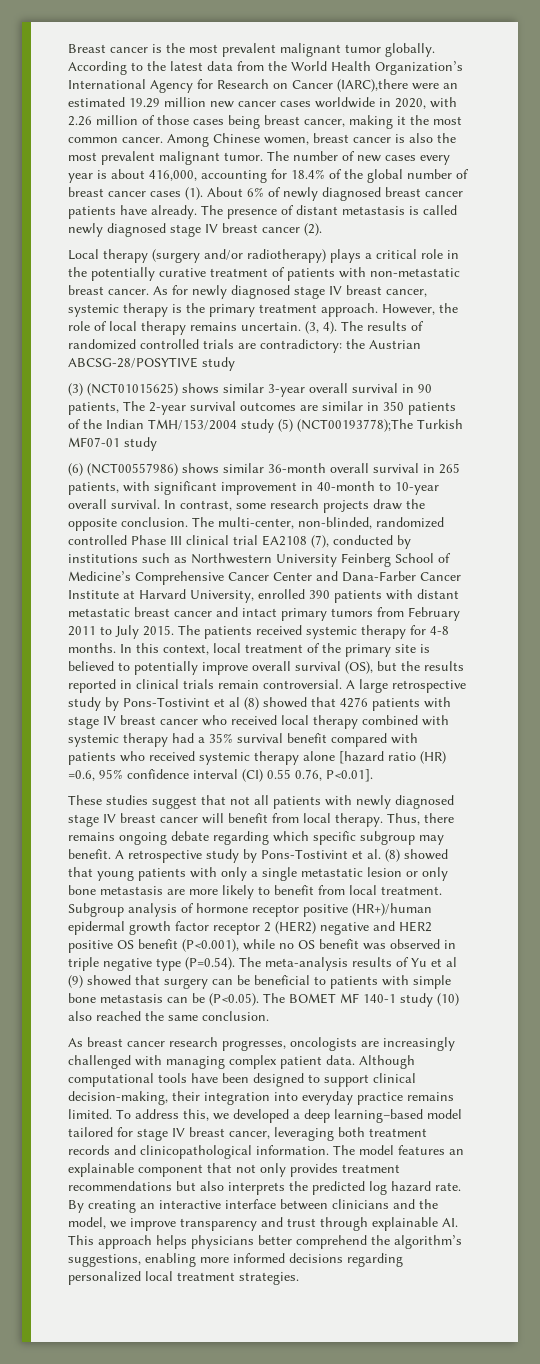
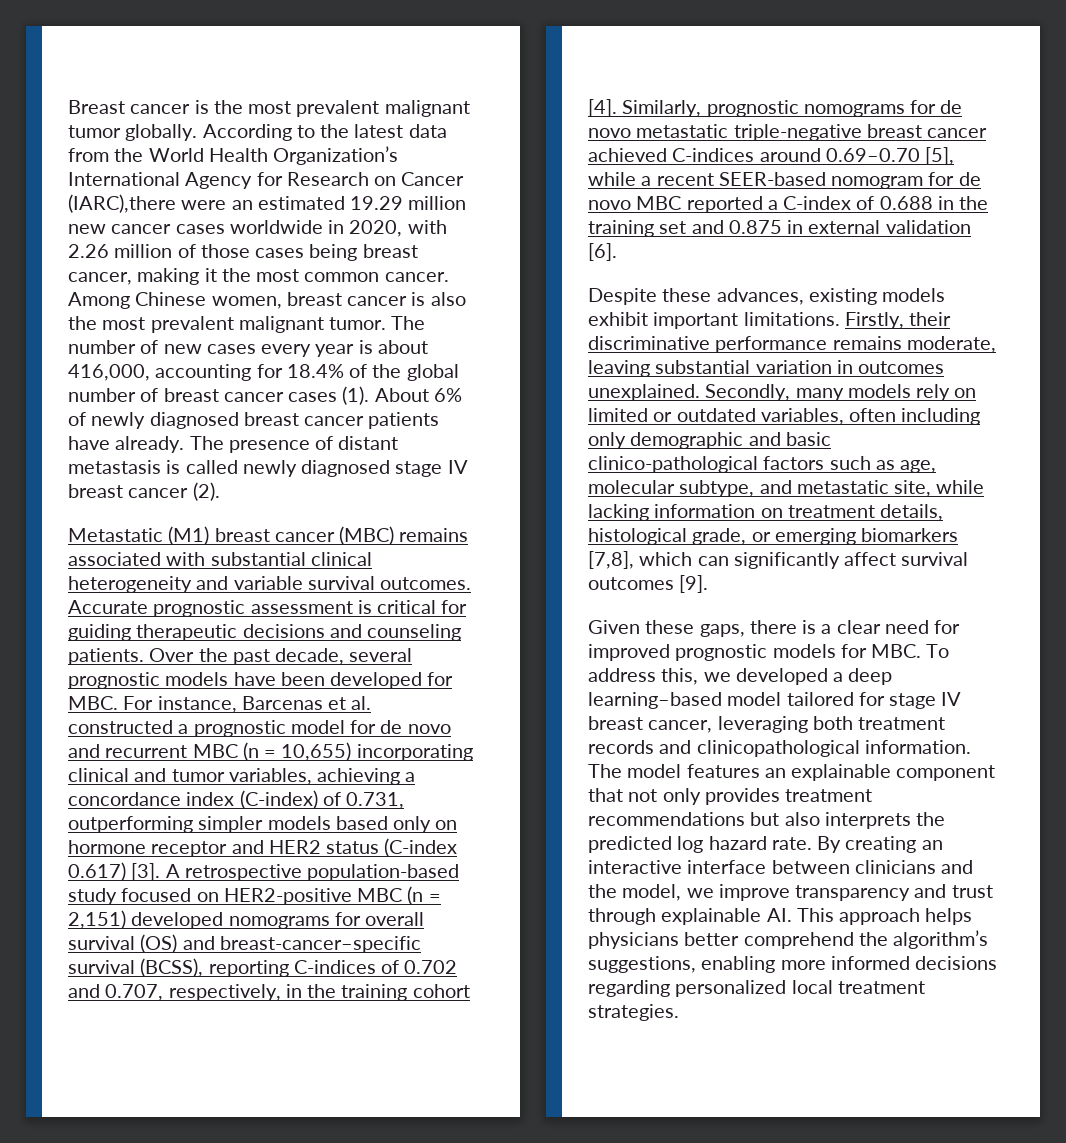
[68,249,459,263] [68,267,460,281] [68,285,427,299] [68,303,458,317] [68,321,424,335] [68,339,421,353] [68,357,235,371] [68,383,432,397] [68,401,456,415] [68,419,463,433] [68,437,157,451] [68,463,460,476] [68,481,439,495] [68,499,425,513] [68,517,444,531] [68,535,411,549] [68,553,451,567] [68,571,461,585] [68,589,459,603] [68,607,460,621] [68,625,449,639] [68,643,430,657] [68,661,464,675] [68,679,466,693] [68,697,451,711] [68,715,449,729] [68,733,418,747] [68,751,446,765] [68,769,373,782] [68,795,454,809] [68,813,454,827] [68,831,444,845] [68,849,448,863] [68,867,448,881] [68,885,442,899] [68,903,432,917] [68,921,432,935] [68,939,456,953] [68,957,457,971] [68,975,451,989] [68,993,459,1007] [68,1011,269,1021] [68,1037,455,1051] [68,1055,415,1069] [68,1073,416,1087] [68,1091,454,1105] [68,1109,112,1119] Local therapy (surgery and/or radiotherapy) plays a critical role in the potentially curative treatment of patients with non-metastatic breast cancer. As for newly diagnosed stage IV breast cancer, systemic therapy is the primary treatment approach. However, the role of local therapy remains uncertain. (3, 4). The results of randomized controlled trials are contradictory: the Austrian ABCSG-28/POSYTIVE study // (3) (NCT01015625) shows similar 3-year overall survival in 90 patients, The 2-year survival outcomes are similar in 350 patients of the Indian TMH/153/2004 study (5) (NCT00193778);The Turkish MF07-01 study // (6) (NCT00557986) shows similar 36-month overall survival in 265 patients, with significant improvement in 40-month to 10-year overall survival. In contrast, some research projects draw the opposite conclusion. The multi-center, non-blinded, randomized controlled Phase III clinical trial EA2108 (7), conducted by institutions such as Northwestern University Feinberg School of Medicine’s Comprehensive Cancer Center and Dana-Farber Cancer Institute at Harvard University, enrolled 390 patients with distant metastatic breast cancer and intact primary tumors from February 2011 to July 2015. The patients received systemic therapy for 4-8 months. In this context, local treatment of the primary site is believed to potentially improve overall survival (OS), but the results reported in clinical trials remain controversial. A large retrospective study by Pons-Tostivint et al (8) showed that 4276 patients with stage IV breast cancer who received local therapy combined with systemic therapy had a 35% survival benefit compared with patients who received systemic therapy alone [hazard ratio (HR) =0.6, 95% confidence interval (CI) 0.55 0.76, P<0.01]. // These studies suggest that not all patients with newly diagnosed stage IV breast cancer will benefit from local therapy. Thus, there remains ongoing debate regarding which specific subgroup may benefit. A retrospective study by Pons-Tostivint et al. (8) showed that young patients with only a single metastatic lesion or only bone metastasis are more likely to benefit from local treatment. Subgroup analysis of hormone receptor positive (HR+)/human epidermal growth factor receptor 2 (HER2) negative and HER2 positive OS benefit (P<0.001), while no OS benefit was observed in triple negative type (P=0.54). The meta-analysis results of Yu et al (9) showed that surgery can be beneficial to patients with simple bone metastasis can be (P<0.05). The BOMET MF 140-1 study (10) also reached the same conclusion. // As breast cancer research progresses, oncologists are increasingly challenged with managing complex patient data. Although computational tools have been designed to support clinical decision-making, their integration into everyday practice remains limited. -> [68,526,469,545] [68,552,372,566] [68,576,472,593] [68,600,468,617] [68,624,462,641] [68,648,413,665] [68,672,454,689] [68,696,372,713] [68,720,451,737] [68,742,473,761] [68,768,416,785] [68,790,405,809] [68,816,458,833] [68,838,458,857] [68,862,460,881] [68,886,441,905] [68,910,425,929] [68,934,421,953] [68,958,458,977] [68,984,470,1001] [588,99,963,117] [588,124,988,141] [588,147,955,165] [588,172,981,189] [588,196,989,213] [588,220,971,237] [588,243,617,261] [588,288,946,305] [588,312,952,329] [588,336,996,353] [588,360,945,377] [588,384,977,401] [588,408,981,425] [588,432,831,449] [588,456,937,473] [588,480,985,497] [588,504,944,521] [588,528,959,545] [588,551,969,569] [588,575,709,593] [588,620,961,637] [588,644,922,661] Metastatic (M1) breast cancer (MBC) remains associated with substantial clinical heterogeneity and variable survival outcomes. Accurate prognostic assessment is critical for guiding therapeutic decisions and counseling patients. Over the past decade, several prognostic models have been developed for MBC. For instance, Barcenas et al. constructed a prognostic model for de novo and recurrent MBC (n = 10,655) incorporating clinical and tumor variables, achieving a concordance index (C-index) of 0.731, outperforming simpler models based only on hormone receptor and HER2 status (C-index 0.617) [3]. A retrospective population-based study focused on HER2-positive MBC (n = 2,151) developed nomograms for overall survival (OS) and breast-cancer–specific survival (BCSS), reporting C-indices of 0.702 and 0.707, respectively, in the training cohort [4]. Similarly, prognostic nomograms for de novo metastatic triple-negative breast cancer achieved C-indices around 0.69–0.70 [5], while a recent SEER-based nomogram for de novo MBC reported a C-index of 0.688 in the training set and 0.875 in external validation [6]. // Despite these advances, existing models exhibit important limitations. Firstly, their discriminative performance remains moderate, leaving substantial variation in outcomes unexplained. Secondly, many models rely on limited or outdated variables, often including only demographic and basic clinico-pathological factors such as age, molecular subtype, and metastatic site, while lacking information on treatment details, histological grade, or emerging biomarkers [7,8], which can significantly affect survival outcomes [9]. // Given these gaps, there is a clear need for improved prognostic models for MBC.

